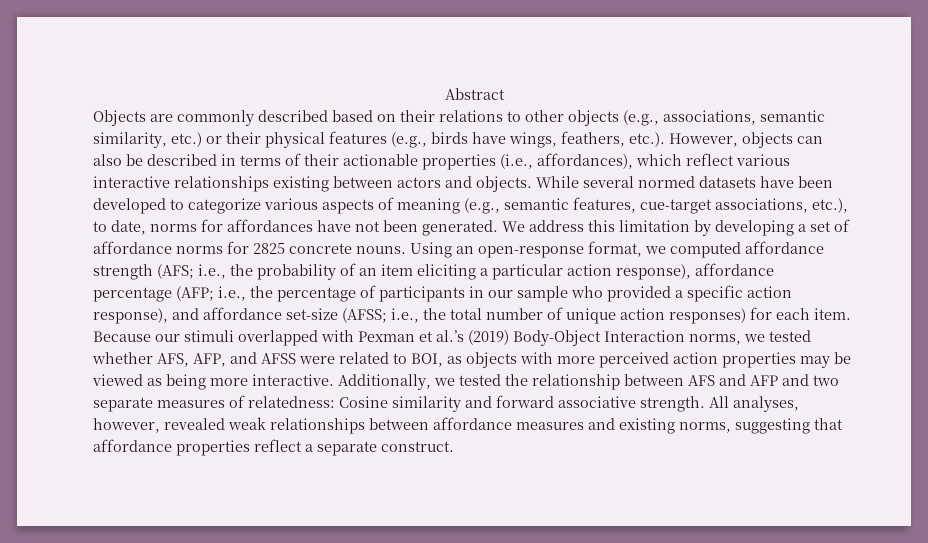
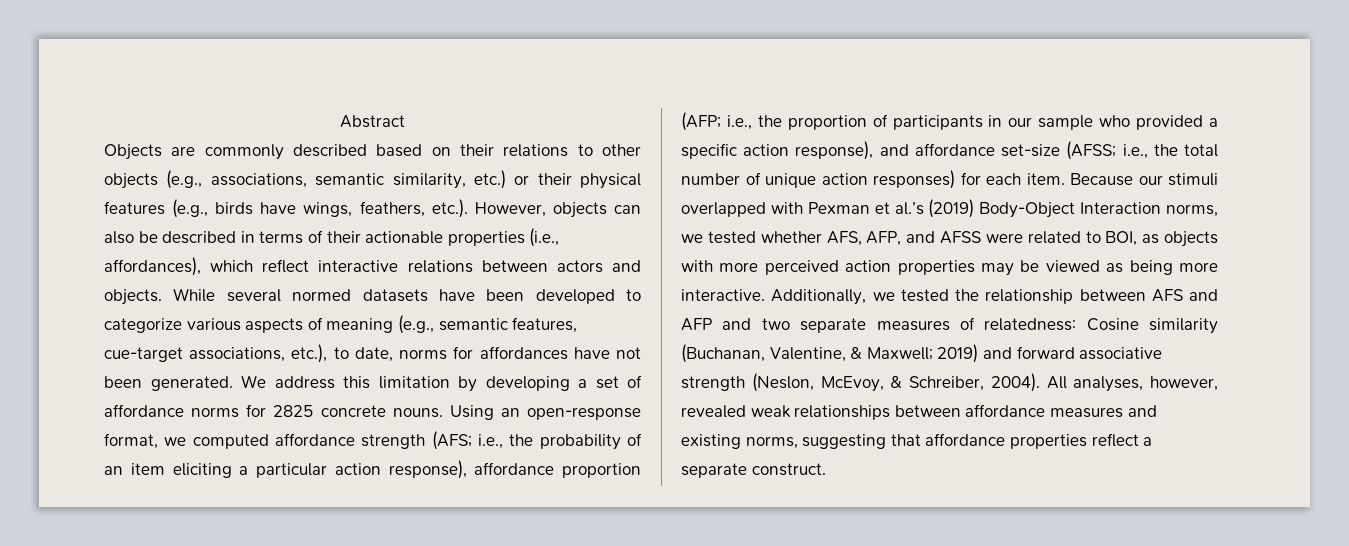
[736,154,790,166] [93,176,329,192] various interactive relationships existing -> [318,260,473,273] interactive relations
[93,287,172,302] percentage -> [562,463,641,478] proportion
[277,287,356,302] percentage -> [787,115,867,130] proportion
[465,395,705,412] and forward associative strength. -> [681,344,1163,363] [681,373,1040,392] (Buchanan, Valentine, & Maxwell; 2019) and forward associative strength (Neslon, McEvoy, & Schreiber, 2004).

